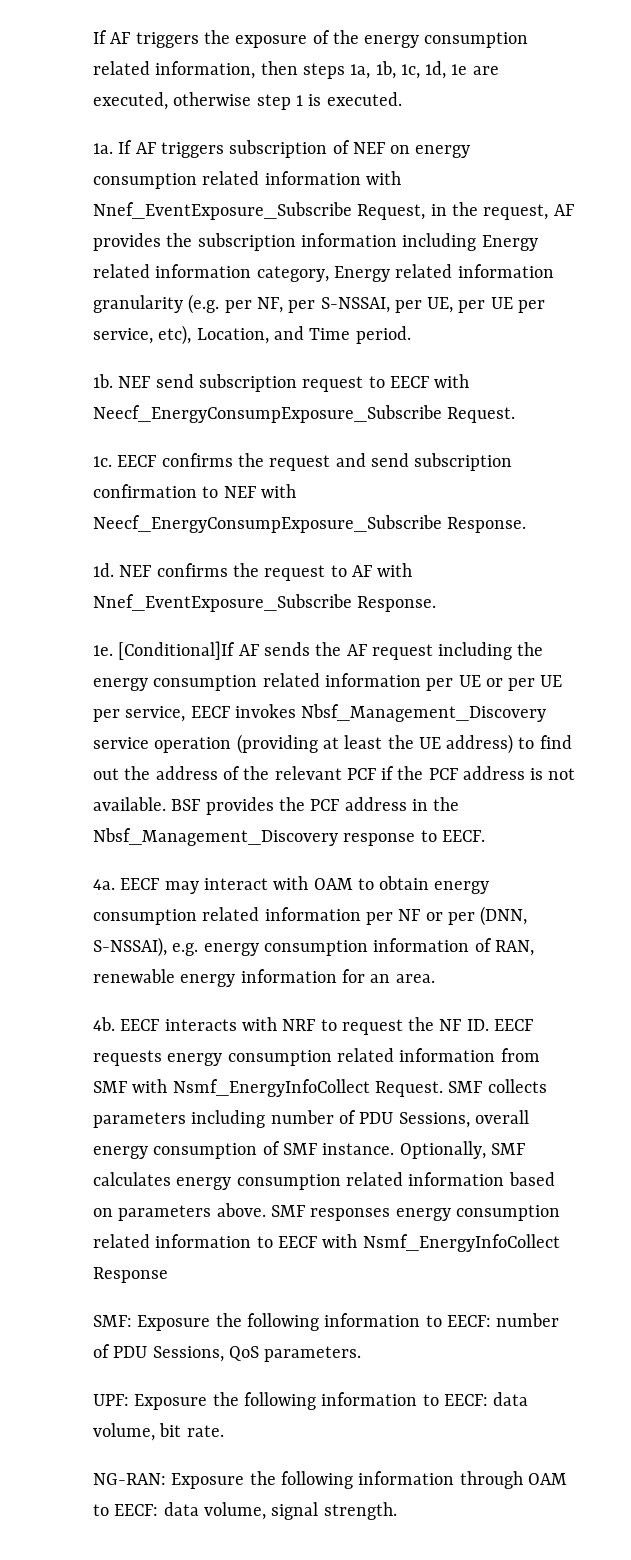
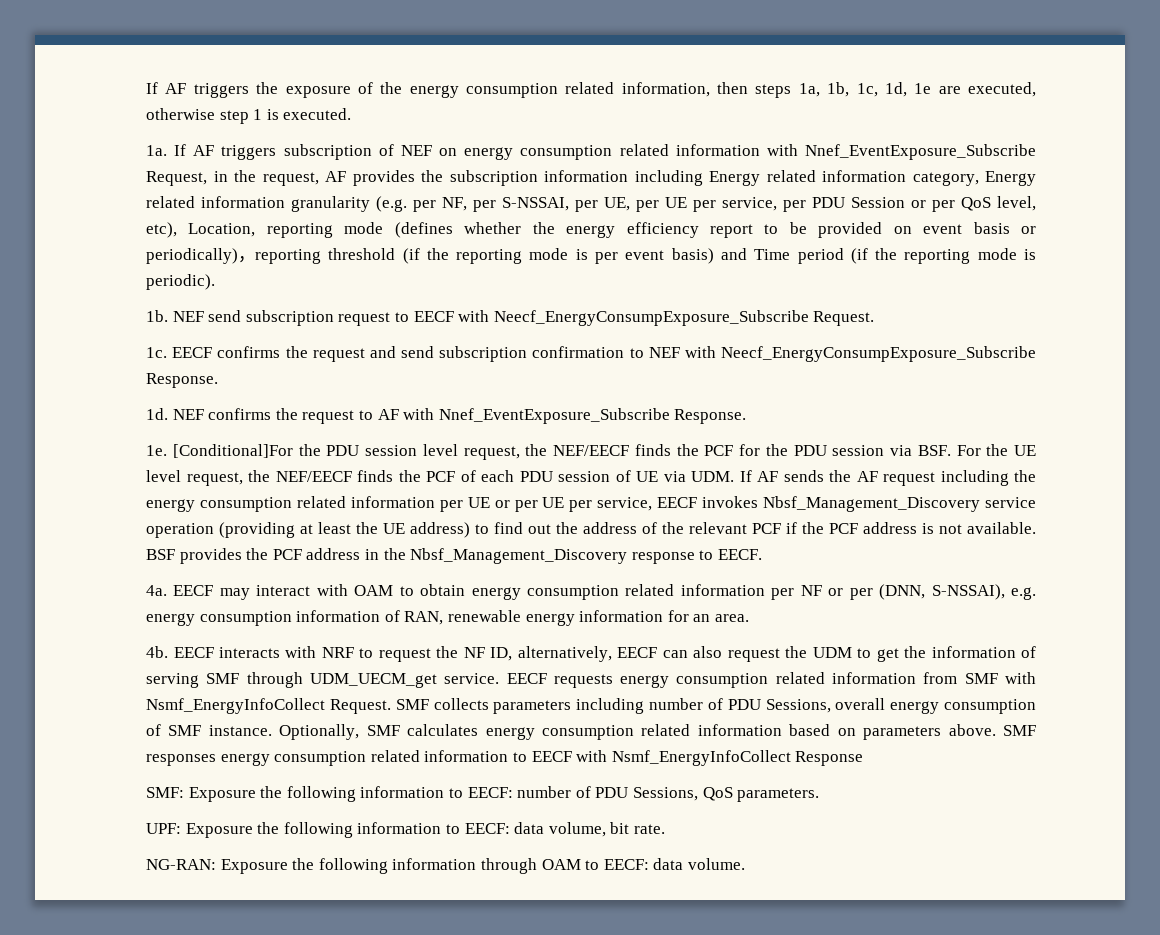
[158,325,411,345] etc), Location, and Time period. -> [783,196,1036,212] [146,222,1037,238] [146,248,1036,264] [146,274,216,290] per PDU Session or per QoS level, etc), Location, reporting mode (defines whether the energy efficiency report to be provided on event basis or periodically)，reporting threshold (if the reporting mode is per event basis) and Time period (if the reporting mode is periodic).
[118,641,236,660] [Conditional]If -> [172,444,1036,460] [146,470,752,486] [Conditional]For the PDU session level request, the NEF/EECF finds the PCF for the PDU session via BSF. For the UE level request, the NEF/EECF finds the PCF of each PDU session of UE via UDM. If
[466,1019,489,1031] ID. -> [490,646,1036,662] [146,672,500,688] ID, alternatively, EECF can also request the UDM to get the information of serving SMF through UDM_UECM_get service.
[204,1502,397,1520] volume, signal strength. -> [687,858,745,870] volume.

